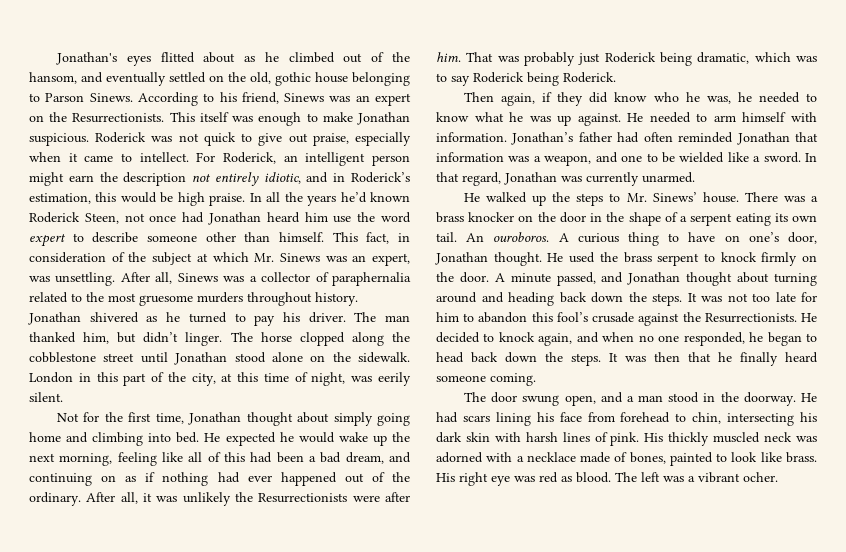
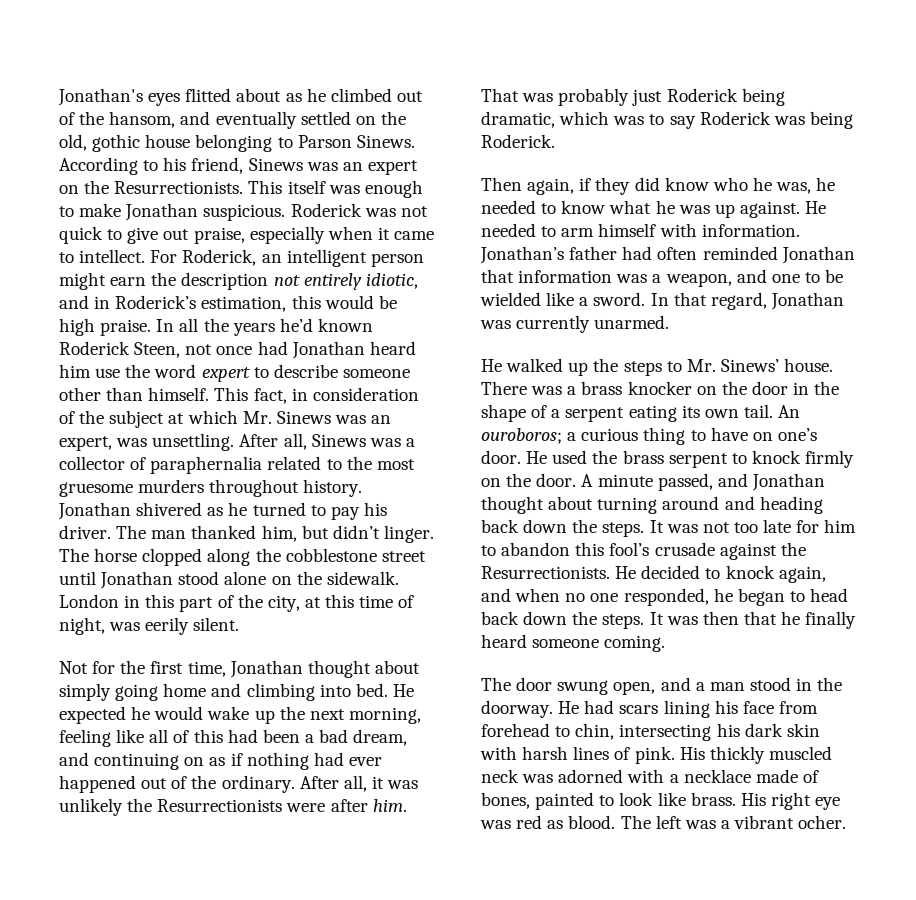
(524, 77) none -> [773,116,805,125] was
[493,232,569,242] ouroboros. A -> [481,428,577,444] ouroboros; a
[788,232,817,244] [435,252,542,266] door, Jonathan thought. -> [481,450,521,464] door.

